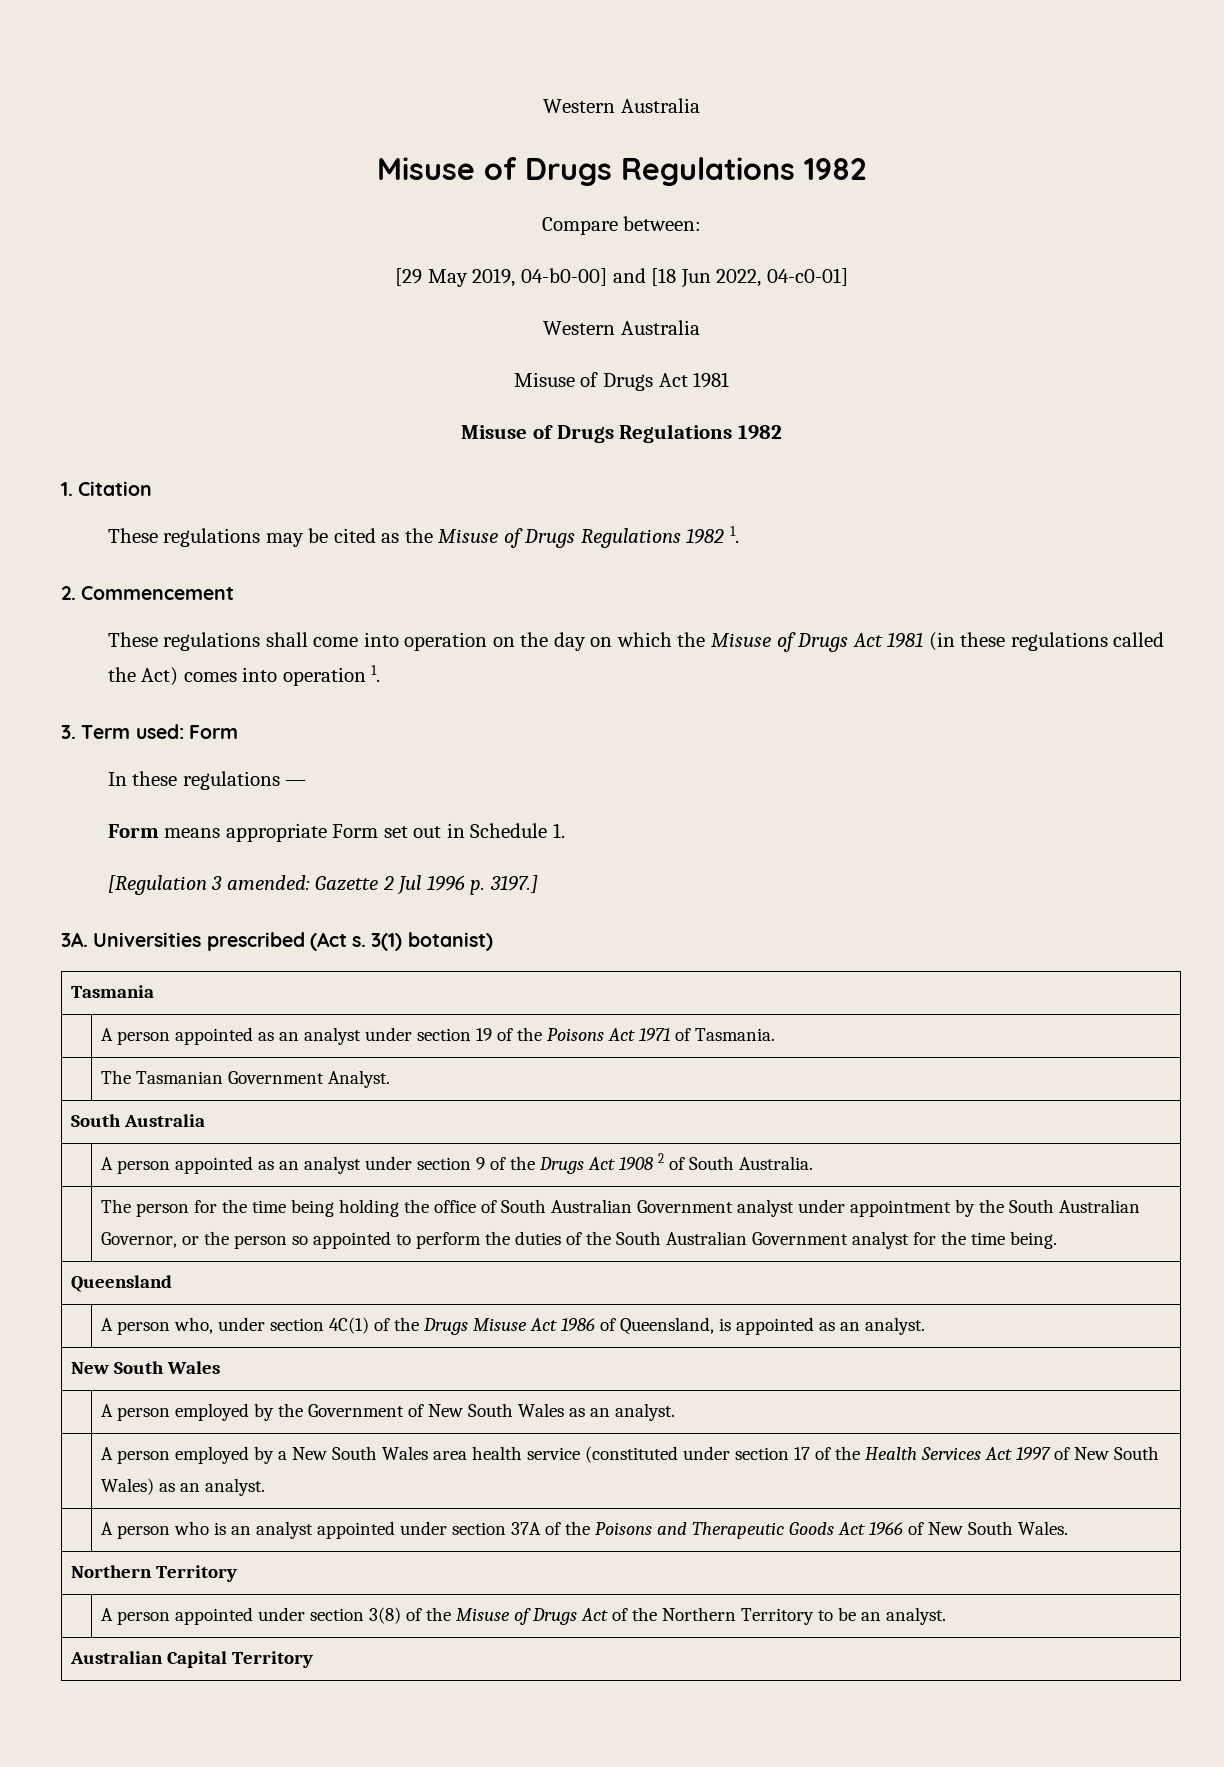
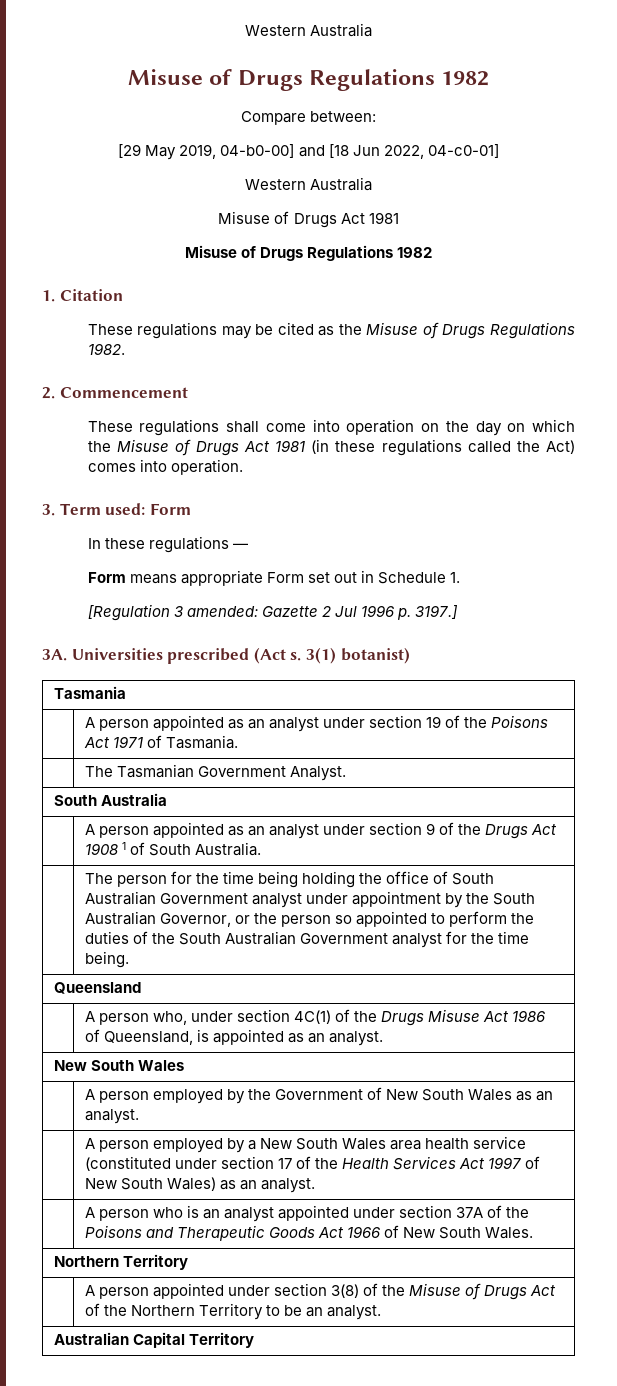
[686,526,740,544] 1982 1. -> [87,343,125,355] 1982.
[282,665,381,686] operation 1. -> [170,459,243,475] operation.
[657,1153,664,1163] 2 -> [121,842,126,850] 1

